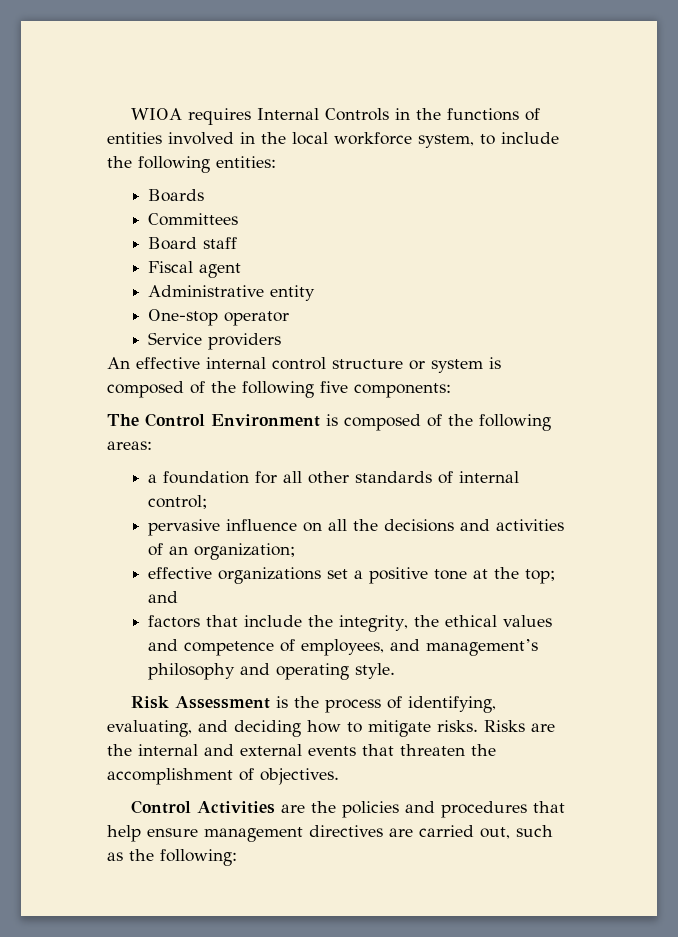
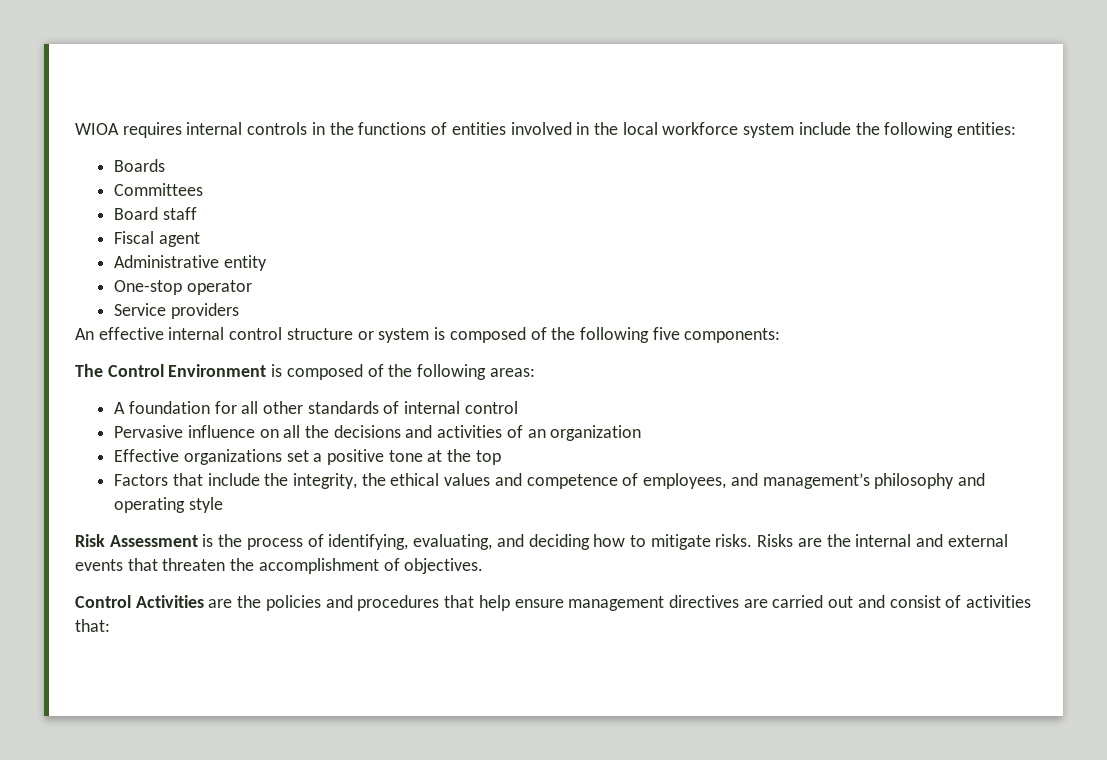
[256,108,389,121] Internal Controls -> [186,122,308,135] internal controls
[418,134,495,148] system, to -> [743,123,795,138] system
[148,474,158,483] a -> [114,402,126,414] A
[148,495,208,509] [148,519,221,536] control; // pervasive -> [464,401,518,414] [114,425,184,438] control // Pervasive
[194,543,296,560] [148,567,213,579] organization; // effective -> [550,425,642,441] [114,449,180,462] organization // Effective
[525,569,556,584] [148,591,179,603] [148,615,201,628] top; and // factors -> [475,450,501,465] [114,474,169,486] top // Factors
[355,663,396,679] style. -> [188,497,223,513] style
[480,825,553,839] [107,849,237,866] out, such as the following: -> [828,595,1032,608] [75,619,110,632] out and consist of activities that:

